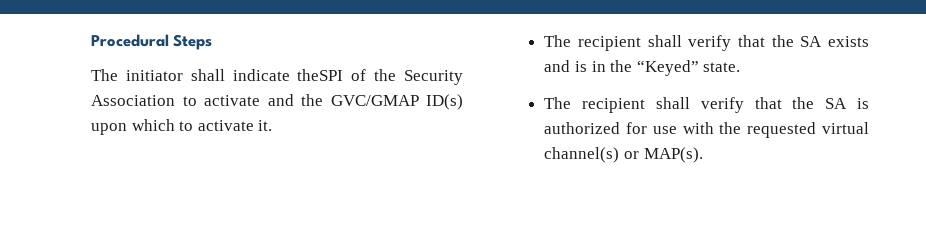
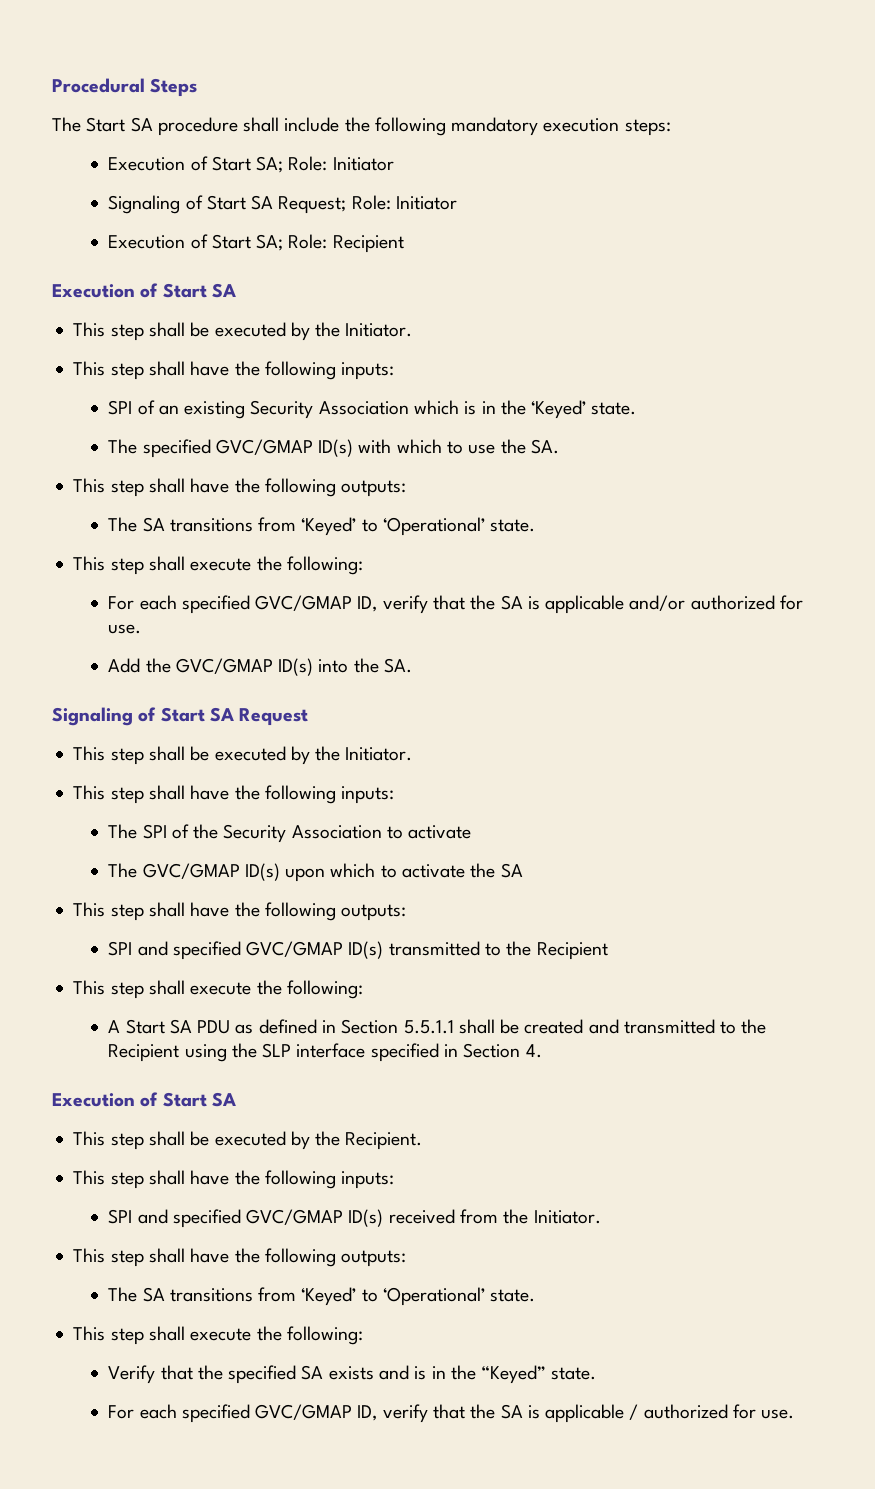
[125,69,344,81] initiator shall indicate theSPI -> [86,117,671,136] [108,156,394,173] [108,195,458,214] [108,234,404,253] [52,283,236,298] [73,322,413,341] [73,361,395,380] [108,400,637,419] [108,439,559,458] [73,478,407,497] [108,517,536,536] [73,556,363,575] [108,595,803,614] [108,624,142,634] [108,658,413,676] [52,707,309,726] [73,746,413,765] [73,785,395,804] [108,824,167,839] Start SA procedure shall include the following mandatory execution steps: // Execution of Start SA; Role: Initiator // Signaling of Start SA Request; Role: Initiator // Execution of Start SA; Role: Recipient // Execution of Start SA // This step shall be executed by the Initiator. // This step shall have the following inputs: // SPI of an existing Security Association which is in the ‘Keyed’ state. // The specified GVC/GMAP ID(s) with which to use the SA. // This step shall have the following outputs: // The SA transitions from ‘Keyed’ to ‘Operational’ state. // This step shall execute the following: // For each specified GVC/GMAP ID, verify that the SA is applicable and/or authorized for use. // Add the GVC/GMAP ID(s) into the SA. // Signaling of Start SA Request // This step shall be executed by the Initiator. // This step shall have the following inputs: // The SPI
[267,94,323,106] and the -> [108,863,138,878] // The
[258,120,273,131] [544,35,794,51] it. // The recipient shall verify that the -> [470,863,523,878] [73,902,407,921] [108,941,608,960] [73,980,363,999] [108,1019,767,1034] [108,1043,542,1062] [52,1092,236,1107] [73,1131,423,1150] [73,1170,395,1189] [108,1209,601,1228] [73,1248,407,1267] [108,1287,536,1306] [73,1326,363,1345] [108,1365,297,1384] the SA // This step shall have the following outputs: // SPI and specified GVC/GMAP ID(s) transmitted to the Recipient // This step shall execute the following: // A Start SA PDU as defined in Section 5.5.1.1 shall be created and transmitted to the Recipient using the SLP interface specified in Section 4. // Execution of Start SA // This step shall be executed by the Recipient. // This step shall have the following inputs: // SPI and specified GVC/GMAP ID(s) received from the Initiator. // This step shall have the following outputs: // The SA transitions from ‘Keyed’ to ‘Operational’ state. // This step shall execute the following: // Verify that the specified
[544,97,869,113] [544,122,869,138] [544,147,703,163] The recipient shall verify that the SA is authorized for use with the requested virtual channel(s) or MAP(s). -> [108,1404,795,1423] For each specified GVC/GMAP ID, verify that the SA is applicable / authorized for use.

